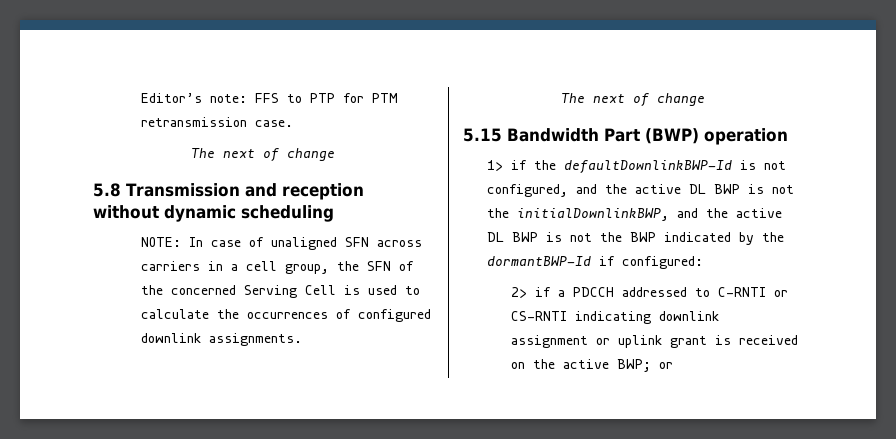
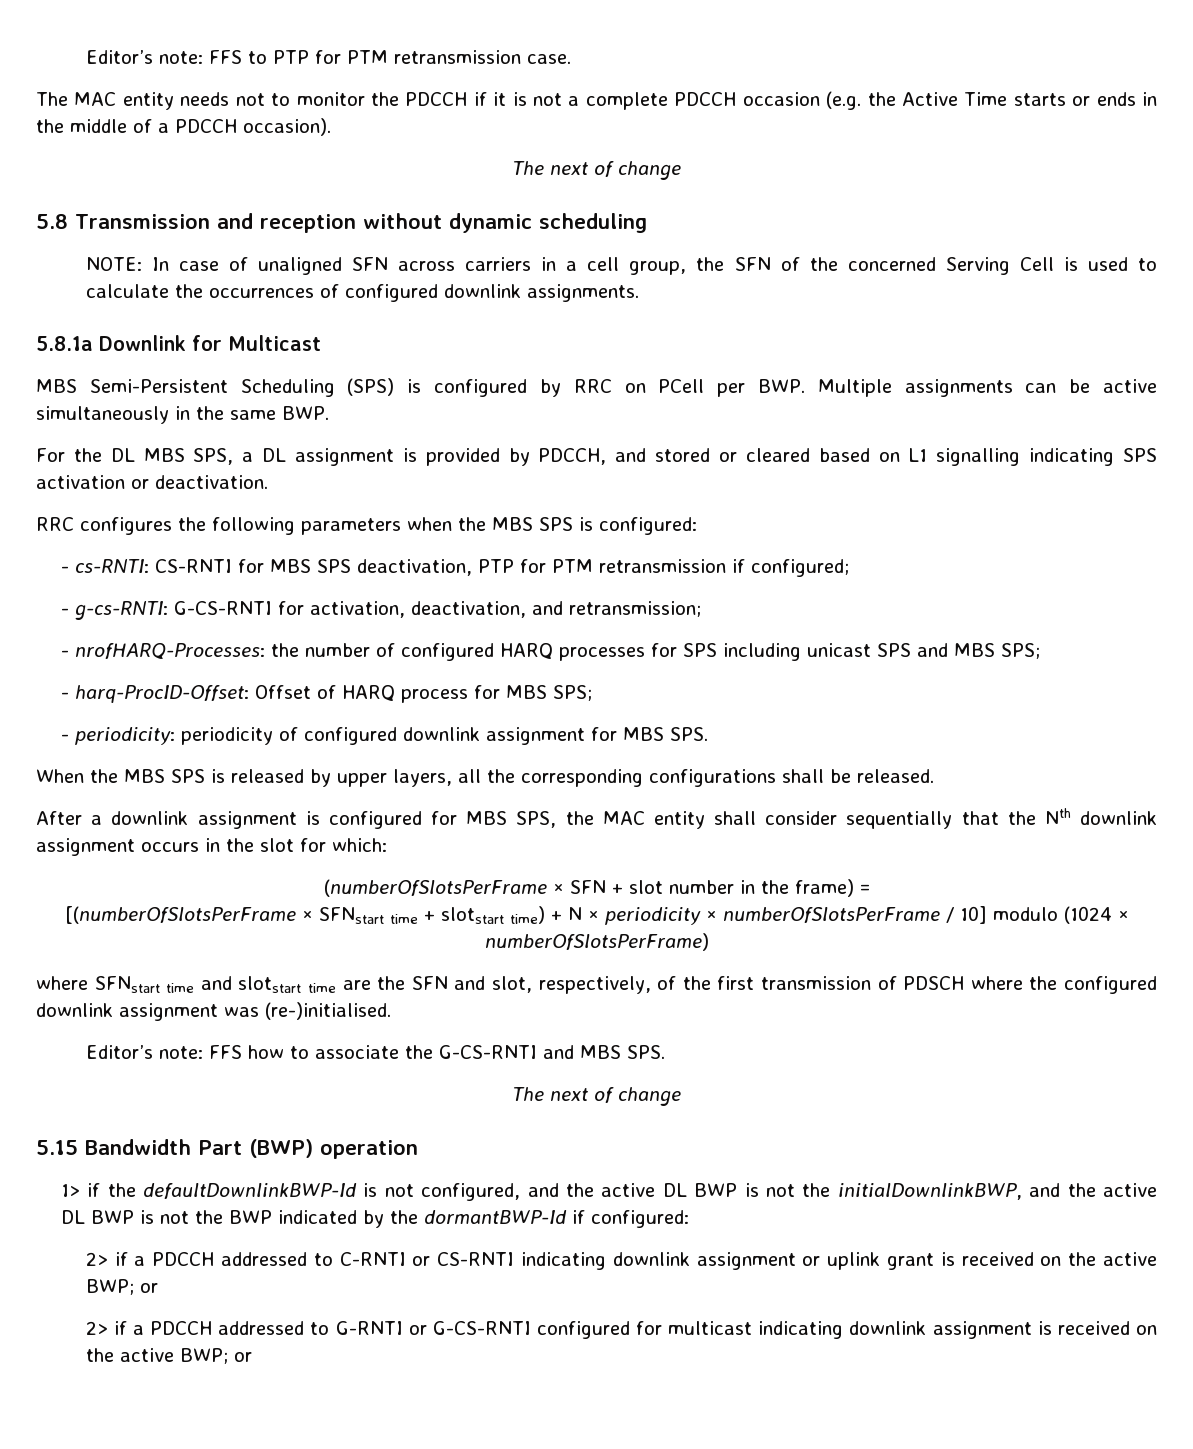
(293, 123) none -> [36,91,1157,110] [36,118,331,136] // The MAC entity needs not to monitor the PDCCH if it is not a complete PDCCH occasion (e.g. the Active Time starts or ends in the middle of a PDCCH occasion).
(302, 339) none -> [36,335,321,351] [36,378,1157,397] [36,406,329,424] [36,448,1158,466] [36,475,268,489] [36,517,697,535] [60,559,849,577] [60,601,701,620] [60,643,1040,661] [60,685,592,703] [60,727,708,745] [36,769,934,787] [36,808,1157,829] [36,838,387,856] [323,879,870,897] [64,906,1129,925] [484,933,709,951] [36,976,1158,994] [36,1002,391,1021] [85,1045,665,1059] // 5.8.1a Downlink for Multicast // MBS Semi-Persistent Scheduling (SPS) is configured by RRC on PCell per BWP. Multiple assignments can be active simultaneously in the same BWP. // For the DL MBS SPS, a DL assignment is provided by PDCCH, and stored or cleared based on L1 signalling indicating SPS activation or deactivation. // RRC configures the following parameters when the MBS SPS is configured: // - cs-RNTI: CS-RNTI for MBS SPS deactivation, PTP for PTM retransmission if configured; // - g-cs-RNTI: G-CS-RNTI for activation, deactivation, and retransmission; // - nrofHARQ-Processes: the number of configured HARQ processes for SPS including unicast SPS and MBS SPS; // - harq-ProcID-Offset: Offset of HARQ process for MBS SPS; // - periodicity: periodicity of configured downlink assignment for MBS SPS. // When the MBS SPS is released by upper layers, all the corresponding configurations shall be released. // After a downlink assignment is configured for MBS SPS, the MAC entity shall consider sequentially that the Nth downlink assignment occurs in the slot for which: // (numberOfSlotsPerFrame × SFN + slot number in the frame) = // [(numberOfSlotsPerFrame × SFNstart time + slotstart time) + N × periodicity × numberOfSlotsPerFrame / 10] modulo (1024 × numberOfSlotsPerFrame) // where SFNstart time and slotstart time are the SFN and slot, respectively, of the first transmission of PDSCH where the configured downlink assignment was (re-)initialised. // Editor’s note: FFS how to associate the G-CS-RNTI and MBS SPS.
(673, 365) none -> [85,1321,1158,1339] [85,1348,252,1364] // 2> if a PDCCH addressed to G-RNTI or G-CS-RNTI configured for multicast indicating downlink assignment is received on the active BWP; or

